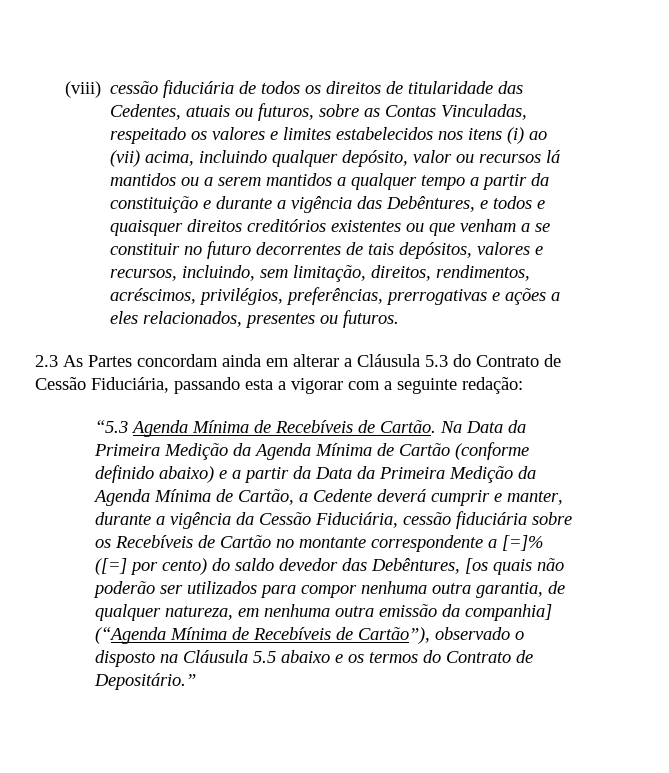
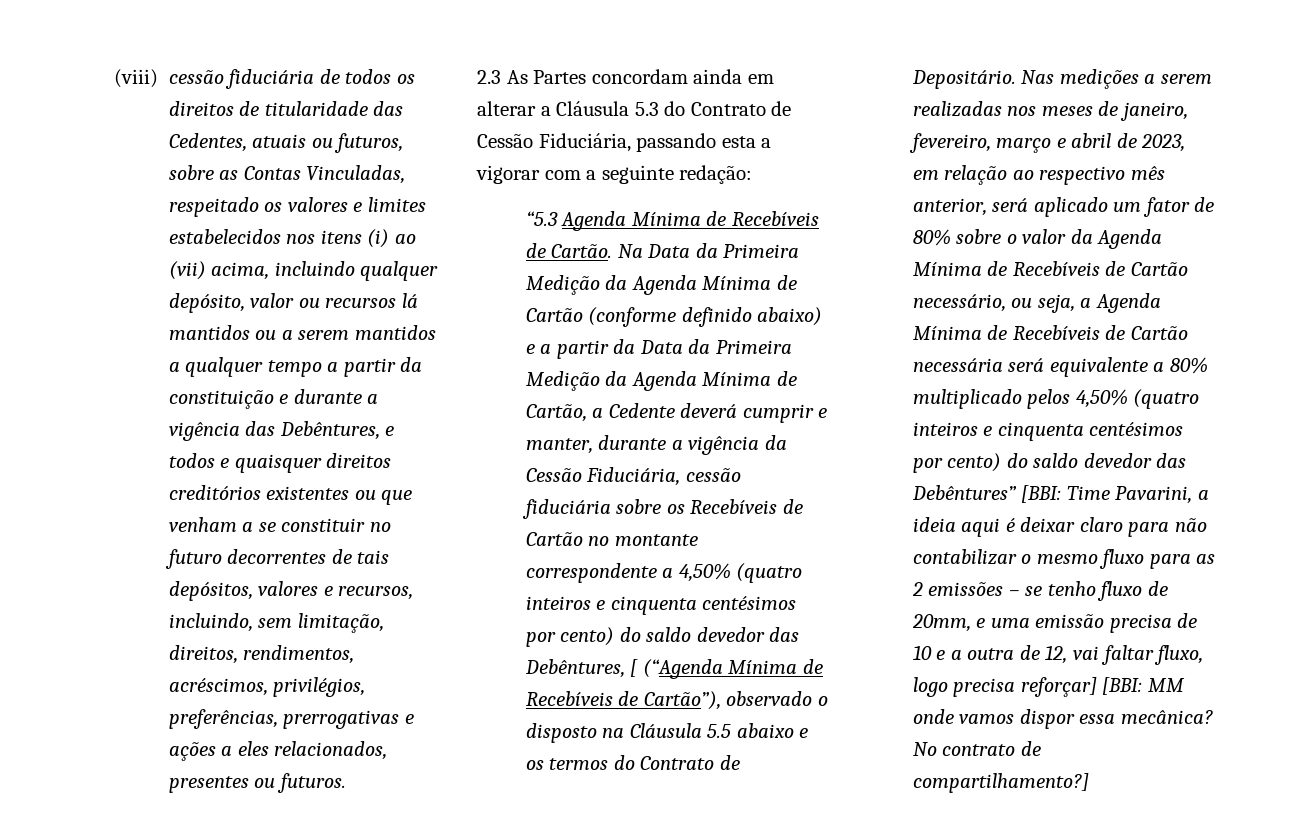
[501,535,543,551] [94,558,127,575] [=]% ([=] -> [678,563,803,583] [525,596,797,615] 4,50% (quatro inteiros e cinquenta centésimos
[464,558,564,575] [92,581,565,598] [94,604,552,621] [os quais não poderão ser utilizados para compor nenhuma outra garantia, de qualquer natureza, em nenhuma outra emissão da companhia] -> [630,659,639,677] [
[93,673,196,690] Depositário.” -> [911,69,1212,89] [912,101,1188,121] [908,133,1186,153] [912,165,1165,185] [912,197,1215,217] [912,229,1163,249] [912,261,1188,276] [912,293,1161,313] [912,325,1188,340] [912,357,1208,377] [912,389,1200,409] [912,422,1184,441] [912,453,1187,473] [911,485,1209,504] [912,517,1207,537] [912,549,1216,569] [911,581,1168,601] [911,613,1198,633] [912,645,1204,665] [912,677,1185,697] [912,709,1213,729] [912,741,1041,756] [912,773,1089,793] Depositário. Nas medições a serem realizadas nos meses de janeiro, fevereiro, março e abril de 2023, em relação ao respectivo mês anterior, será aplicado um fator de 80% sobre o valor da Agenda Mínima de Recebíveis de Cartão necessário, ou seja, a Agenda Mínima de Recebíveis de Cartão necessária será equivalente a 80% multiplicado pelos 4,50% (quatro inteiros e cinquenta centésimos por cento) do saldo devedor das Debêntures” [BBI: Time Pavarini, a ideia aqui é deixar claro para não contabilizar o mesmo fluxo para as 2 emissões – se tenho fluxo de 20mm, e uma emissão precisa de 10 e a outra de 12, vai faltar fluxo, logo precisa reforçar] [BBI: MM onde vamos dispor essa mecânica? No contrato de compartilhamento?]

